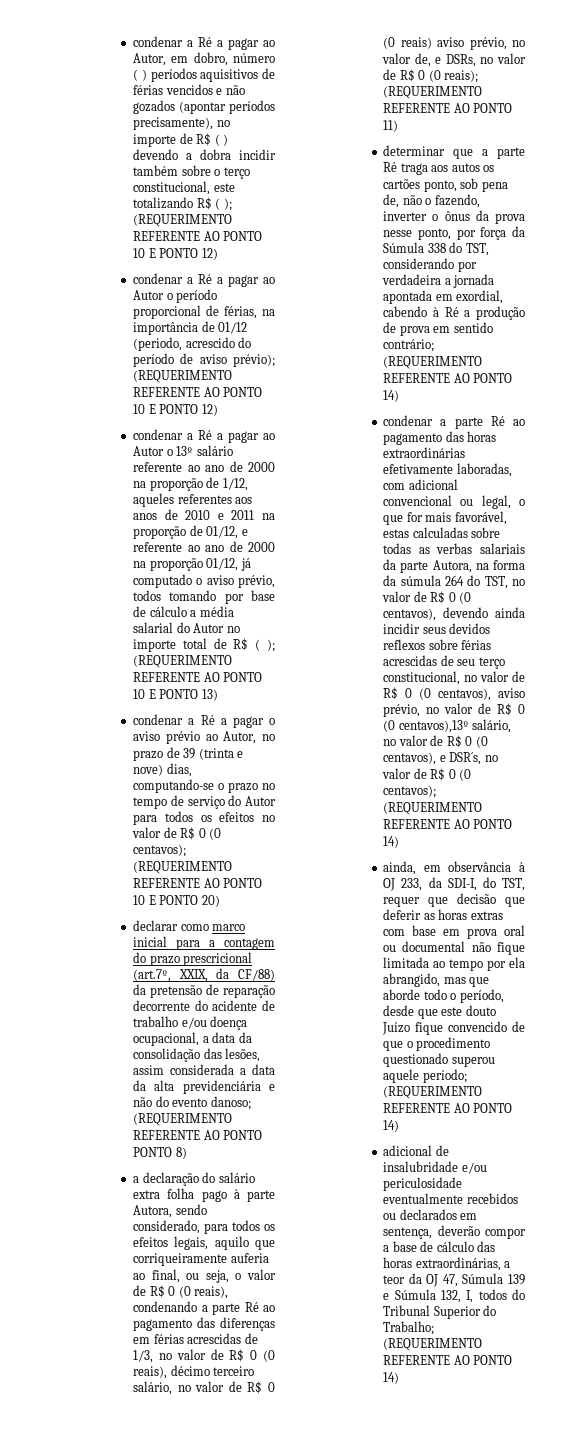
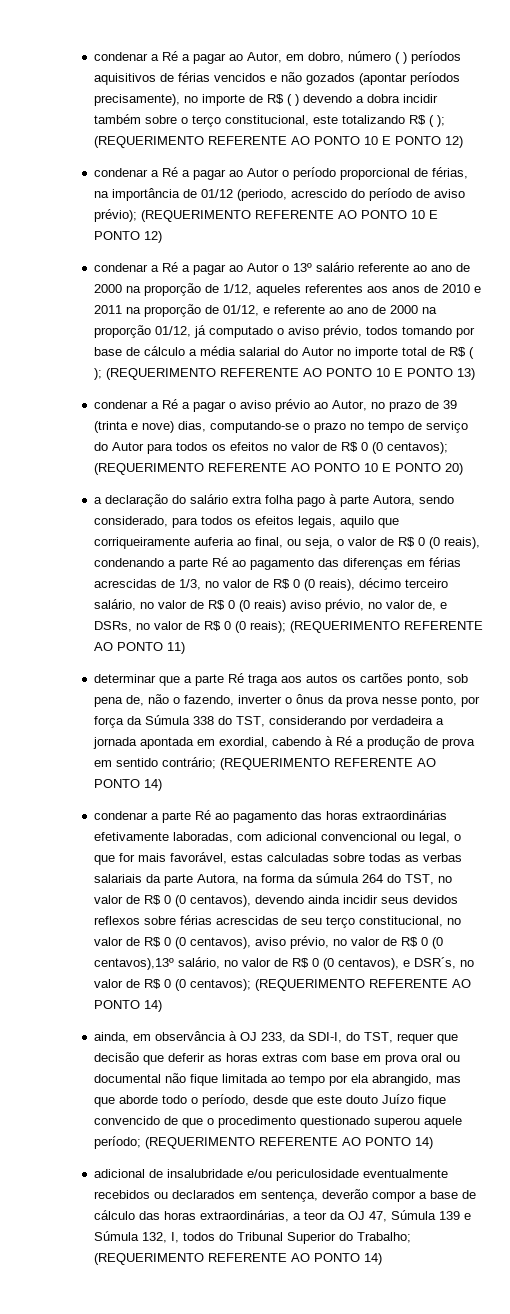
[133,920,246,931] [133,936,275,950] [133,952,253,966] [133,968,275,982] [133,984,275,998] [133,1000,275,1011] [133,1016,248,1030] [133,1032,252,1046] [133,1048,261,1062] [133,1064,275,1075] [133,1080,275,1094] [133,1096,251,1110] [133,1113,233,1126] [133,1130,263,1140] [133,1147,187,1159] // declarar como marco inicial para a contagem do prazo prescricional (art.7º, XXIX, da CF/88) da pretensão de reparação decorrente do acidente de trabalho e/ou doença ocupacional, a data da consolidação das lesões, assim considerada a data da alta previdenciária e não do evento danoso; (REQUERIMENTO REFERENTE AO PONTO PONTO 8) -> (463, 469) none

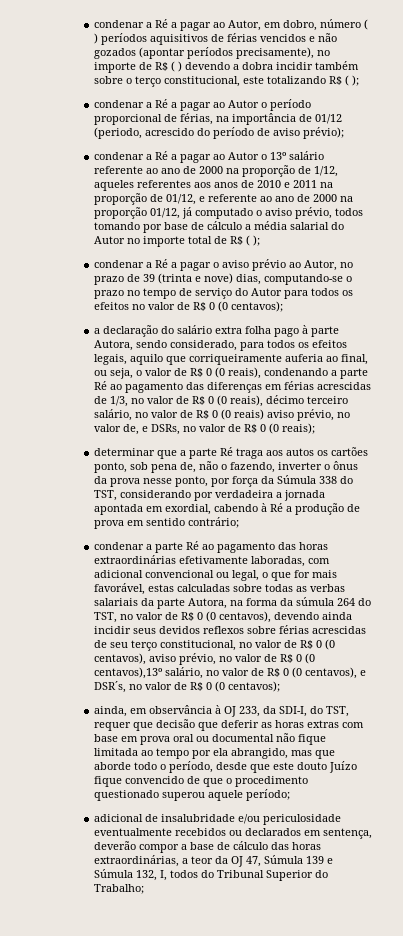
[93,136,463,148] (REQUERIMENTO REFERENTE AO PONTO 10 E PONTO 12) -> (359, 80) none
[140,210,438,222] [93,231,162,243] (REQUERIMENTO REFERENTE AO PONTO 10 E PONTO 12) -> (344, 133) none
[105,368,475,380] (REQUERIMENTO REFERENTE AO PONTO 10 E PONTO 13) -> (260, 240) none
[93,463,463,475] (REQUERIMENTO REFERENTE AO PONTO 10 E PONTO 20) -> (283, 306) none
[289,621,483,633] [93,642,185,654] (REQUERIMENTO REFERENTE AO PONTO 11) -> (315, 428) none
[219,758,436,770] [93,779,162,791] (REQUERIMENTO REFERENTE AO PONTO 14) -> (239, 522) none
[254,979,471,991] [93,1000,162,1012] (REQUERIMENTO REFERENTE AO PONTO 14) -> (280, 686) none
[144,1137,433,1149] (REQUERIMENTO REFERENTE AO PONTO 14) -> (290, 795) none
[93,1253,382,1265] (REQUERIMENTO REFERENTE AO PONTO 14) -> (144, 889) none

